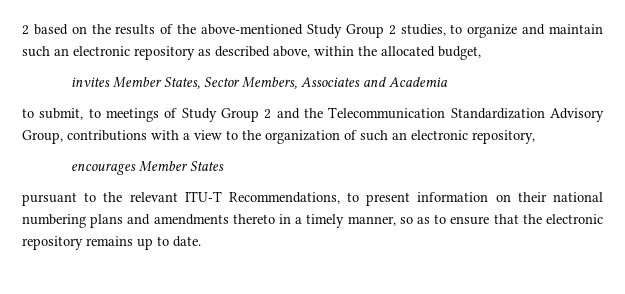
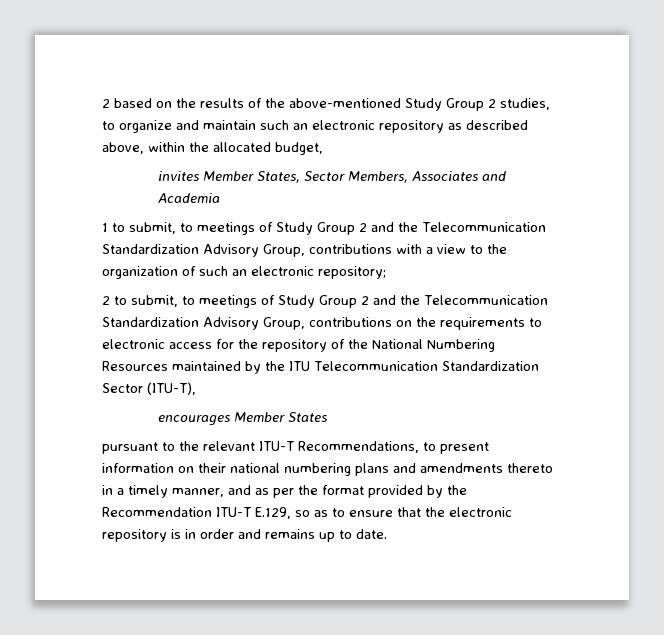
(449, 82) none -> [102,223,108,232] 1
[472,130,535,144] repository, -> [318,266,386,279] [102,295,548,308] [102,317,542,330] [102,339,495,352] [102,361,539,374] [102,382,196,395] repository; // 2 to submit, to meetings of Study Group 2 and the Telecommunication Standardization Advisory Group, contributions on the requirements to electronic access for the repository of the National Numbering Resources maintained by the ITU Telecommunication Standardization Sector (ITU-T),
(396, 221) none -> [228,485,467,498] [102,507,291,519] and as per the format provided by the Recommendation ITU-T E.129,
(83, 243) none -> [171,529,261,539] is in order and

